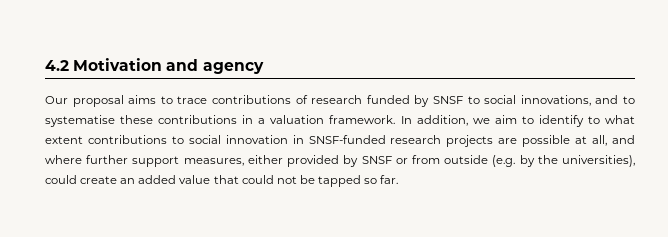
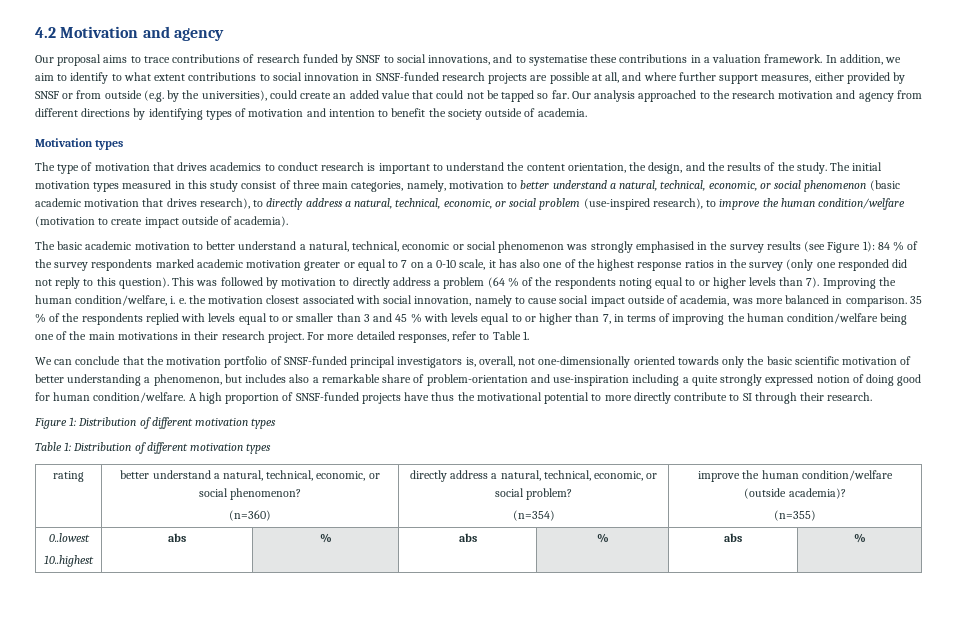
(399, 179) none -> [571,90,922,102] [35,108,587,120] [35,138,124,150] [35,162,883,174] [35,180,900,192] [35,198,906,210] [35,216,289,228] [35,241,919,253] [35,259,908,271] [35,277,896,289] [35,295,922,307] [35,313,908,325] [35,331,529,343] [35,356,912,368] [35,374,922,386] [35,392,873,404] [34,417,277,429] [35,442,272,454] [53,471,84,482] [120,470,380,481] [198,488,302,500] [229,510,271,521] [409,470,658,482] [494,488,573,500] [512,510,555,521] [698,470,893,482] [744,488,846,499] [774,510,816,521] [48,533,90,542] [44,555,94,567] [168,533,186,542] [319,533,332,543] [458,533,477,542] [596,533,609,543] [724,533,742,542] [853,533,866,543] Our analysis approached to the research motivation and agency from different directions by identifying types of motivation and intention to benefit the society outside of academia. // Motivation types // The type of motivation that drives academics to conduct research is important to understand the content orientation, the design, and the results of the study. The initial motivation types measured in this study consist of three main categories, namely, motivation to better understand a natural, technical, economic, or social phenomenon (basic academic motivation that drives research), to directly address a natural, technical, economic, or social problem (use-inspired research), to improve the human condition/welfare (motivation to create impact outside of academia). // The basic academic motivation to better understand a natural, technical, economic or social phenomenon was strongly emphasised in the survey results (see Figure 1): 84 % of the survey respondents marked academic motivation greater or equal to 7 on a 0-10 scale, it has also one of the highest response ratios in the survey (only one responded did not reply to this question). This was followed by motivation to directly address a problem (64 % of the respondents noting equal to or higher levels than 7). Improving the human condition/welfare, i. e. the motivation closest associated with social innovation, namely to cause social impact outside of academia, was more balanced in comparison. 35 % of the respondents replied with levels equal to or smaller than 3 and 45 % with levels equal to or higher than 7, in terms of improving the human condition/welfare being one of the main motivations in their research project. For more detailed responses, refer to Table 1. // We can conclude that the motivation portfolio of SNSF-funded principal investigators is, overall, not one-dimensionally oriented towards only the basic scientific motivation of better understanding a phenomenon, but includes also a remarkable share of problem-orientation and use-inspiration including a quite strongly expressed notion of doing good for human condition/welfare. A high proportion of SNSF-funded projects have thus the motivational potential to more directly contribute to SI through their research. // Figure 1: Distribution of different motivation types // Table 1: Distribution of different motivation types // rating | better understand a natural, technical, economic, or social phenomenon? // (n=360) | directly address a natural, technical, economic, or social problem? // (n=354) | improve the human condition/welfare (outside academia)? // (n=355) // 0..lowest // 10..highest | abs | % | abs | % | abs | %

